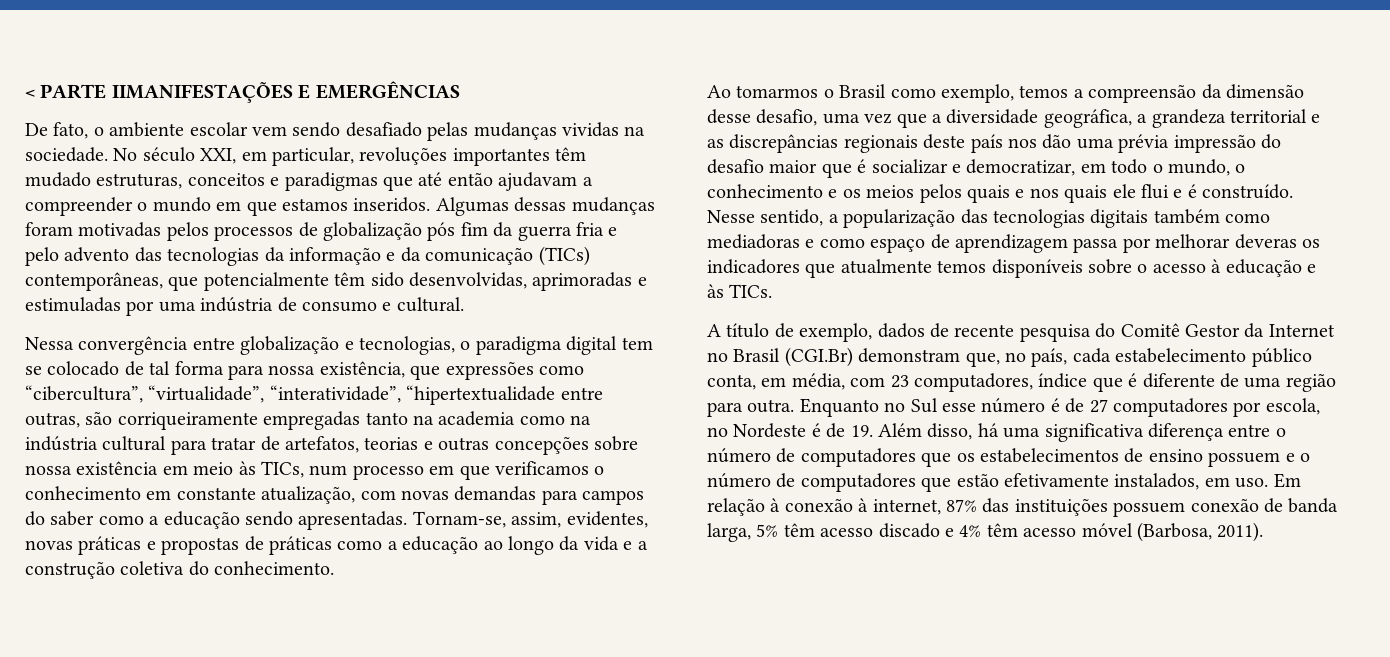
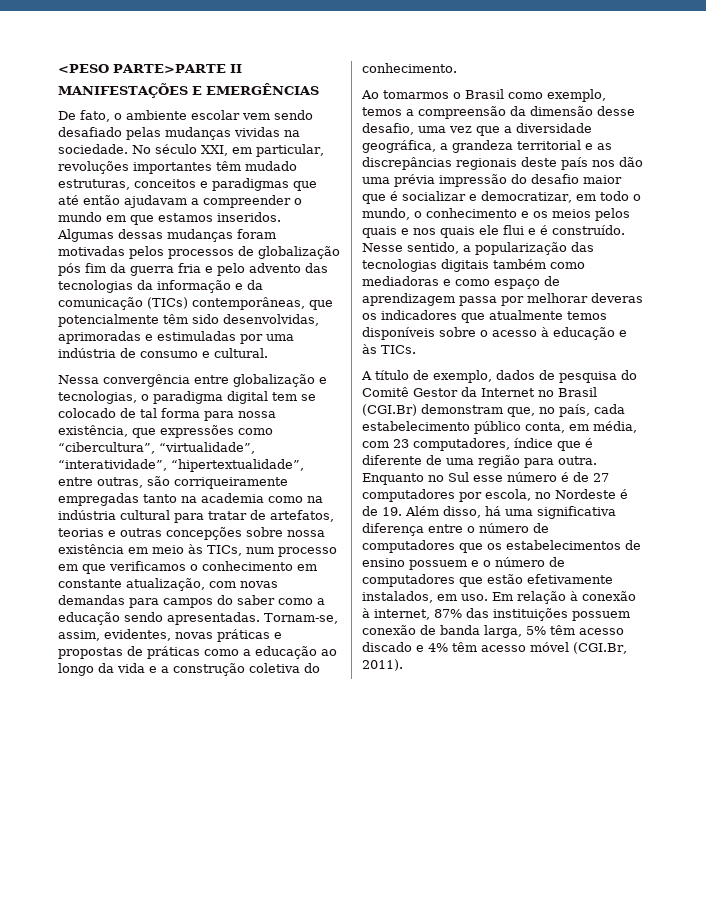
[25,82,293,103] < PARTE IIMANIFESTAÇÕES -> [58,64,242,73] [58,83,188,98] <PESO PARTE>PARTE II // MANIFESTAÇÕES
[406,385,556,405] “hipertextualidade -> [171,459,304,472] “hipertextualidade”,
[954,324,1015,337] recente -> (555, 375) none
[1137,522,1212,542] (Barbosa, -> [573,642,627,654] (CGI.Br,

